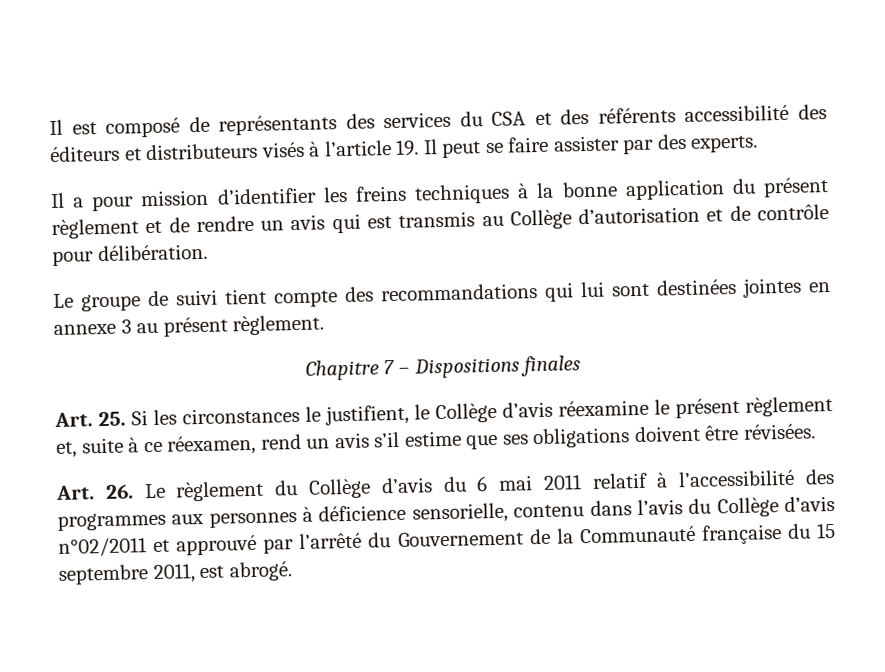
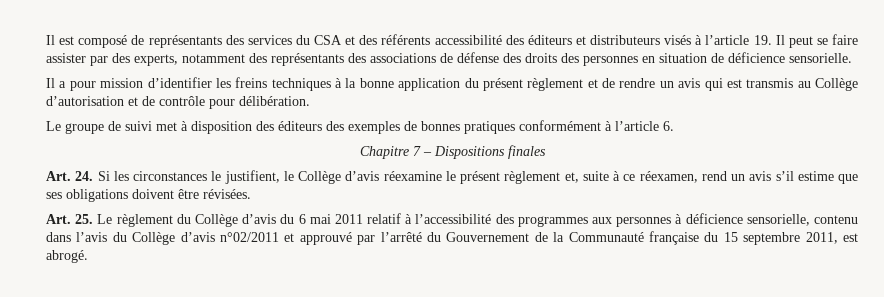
[690,135,759,153] experts. -> [134,52,852,66] experts, notamment des représentants des associations de défense des droits des personnes en situation de déficience sensorielle.
[224,277,831,308] [53,314,325,337] tient compte des recommandations qui lui sont destinées jointes en annexe 3 au présent règlement. -> [156,120,674,134] met à disposition des éditeurs des exemples de bonnes pratiques conformément à l’article 6.
[98,411,126,427] 25. -> [75,171,94,181] 24.
[104,484,134,499] 26. -> [75,214,94,224] 25.

